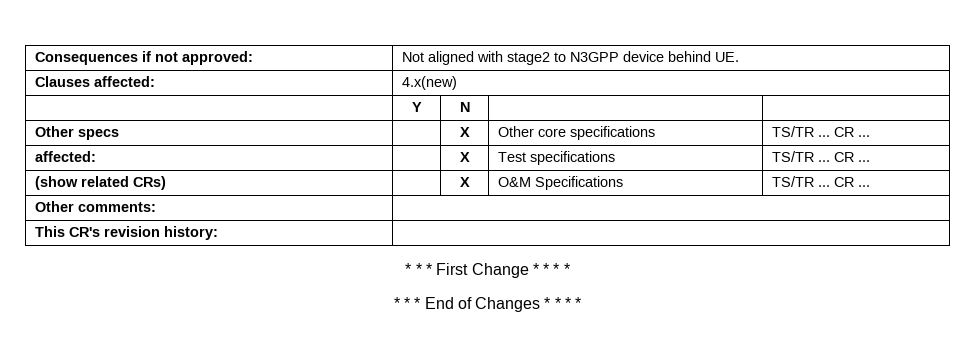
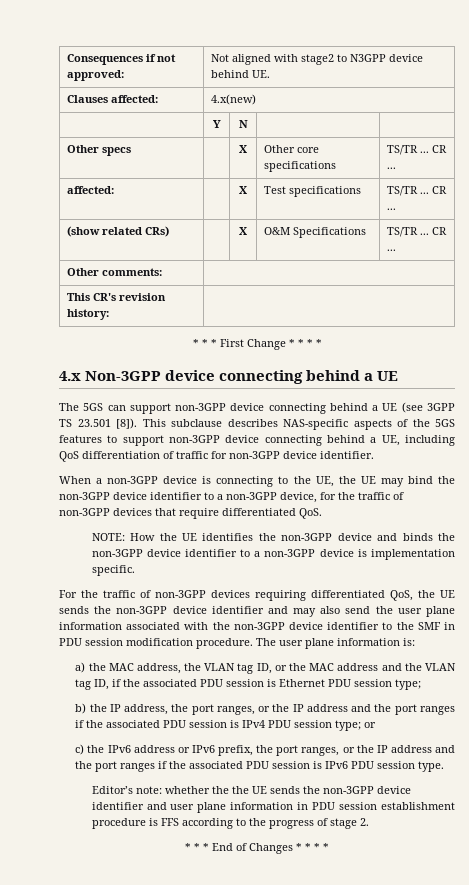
(570, 269) none -> [59,370,399,384] [59,402,455,414] [59,418,455,430] [59,435,455,446] [59,451,374,462] [59,476,456,487] [59,492,404,503] [59,508,322,519] [91,533,456,541] [91,549,456,560] [91,565,135,576] [59,590,455,601] [59,606,456,617] [59,622,455,630] [59,638,415,649] [75,662,456,674] [75,679,422,690] [75,703,455,715] [75,720,377,731] [75,744,455,756] [75,761,445,772] [91,786,411,794] [91,802,456,813] [91,818,369,829] // 4.x Non-3GPP device connecting behind a UE // The 5GS can support non-3GPP device connecting behind a UE (see 3GPP TS 23.501 [8]). This subclause describes NAS-specific aspects of the 5GS features to support non-3GPP device connecting behind a UE, including QoS differentiation of traffic for non-3GPP device identifier. // When a non-3GPP device is connecting to the UE, the UE may bind the non-3GPP device identifier to a non-3GPP device, for the traffic of non-3GPP devices that require differentiated QoS. // NOTE: How the UE identifies the non-3GPP device and binds the non-3GPP device identifier to a non-3GPP device is implementation specific. // For the traffic of non-3GPP devices requiring differentiated QoS, the UE sends the non-3GPP device identifier and may also send the user plane information associated with the non-3GPP device identifier to the SMF in PDU session modification procedure. The user plane information is: // a) the MAC address, the VLAN tag ID, or the MAC address and the VLAN tag ID, if the associated PDU session is Ethernet PDU session type; // b) the IP address, the port ranges, or the IP address and the port ranges if the associated PDU session is IPv4 PDU session type; or // c) the IPv6 address or IPv6 prefix, the port ranges, or the IP address and the port ranges if the associated PDU session is IPv6 PDU session type. // Editor’s note: whether the the UE sends the non-3GPP device identifier and user plane information in PDU session establishment procedure is FFS according to the progress of stage 2.

